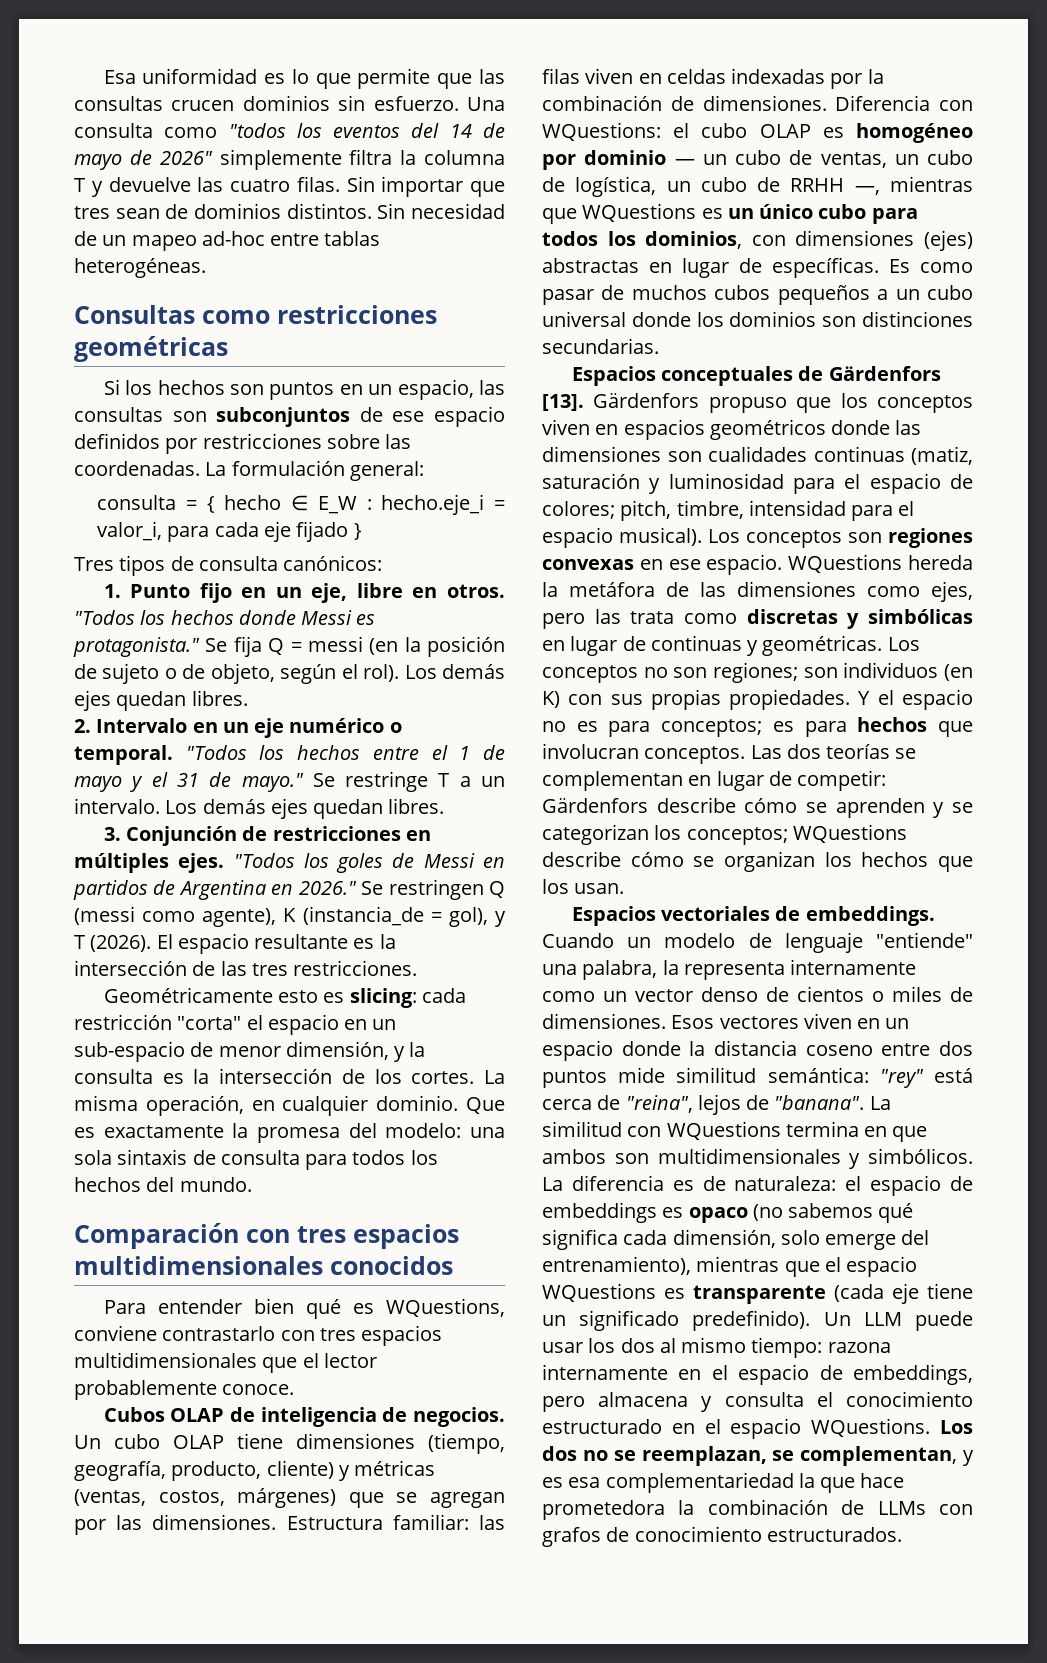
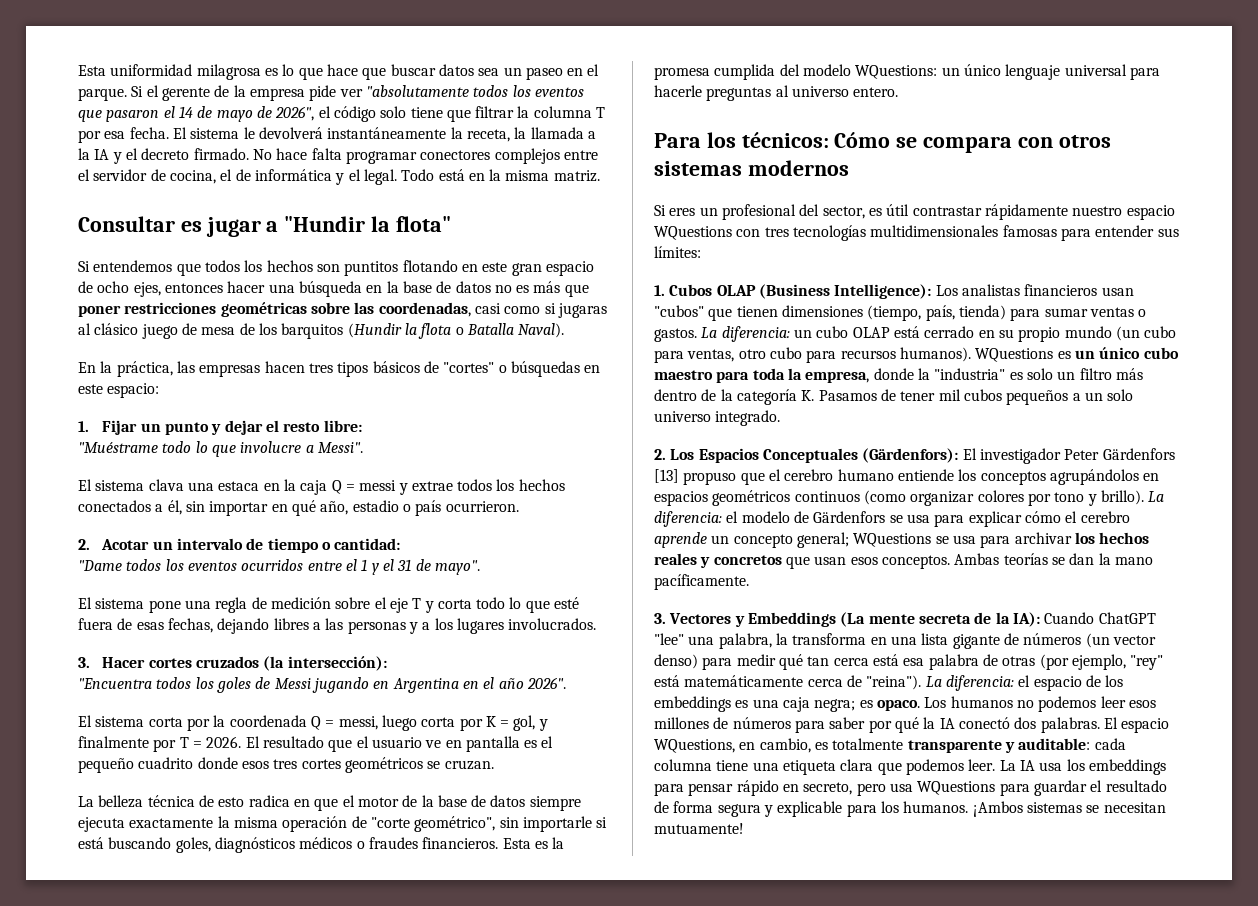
[103,68,505,89] [74,95,505,111] [74,123,505,138] [74,149,505,170] [74,176,505,197] [74,203,505,219] [74,231,381,251] [74,258,206,278] [74,305,437,324] [74,336,228,362] [103,379,506,400] [74,406,506,427] [74,433,412,454] [74,460,424,481] [97,494,505,515] [97,521,362,542] [74,555,383,576] [103,583,506,603] [74,610,376,625] [73,636,505,657] [74,663,506,684] [74,690,248,711] [74,718,402,738] [74,745,361,765] Esa uniformidad es lo que permite que las consultas crucen dominios sin esfuerzo. Una consulta como "todos los eventos del 14 de mayo de 2026" simplemente filtra la columna T y devuelve las cuatro filas. Sin importar que tres sean de dominios distintos. Sin necesidad de un mapeo ad-hoc entre tablas heterogéneas. // Consultas como restricciones geométricas // Si los hechos son puntos en un espacio, las consultas son subconjuntos de ese espacio definidos por restricciones sobre las coordenadas. La formulación general: // consulta = { hecho ∈ E_W : hecho.eje_i = valor_i, para cada eje fijado } // Tres tipos de consulta canónicos: // 1. Punto fijo en un eje, libre en otros. "Todos los hechos donde Messi es protagonista." Se fija Q = messi (en la posición de sujeto o de objeto, según el rol). Los demás ejes quedan libres. // 2. Intervalo en un eje numérico o temporal. "Todos los hechos -> [78,64,600,80] [78,85,584,101] [78,106,606,122] [78,127,596,143] [78,148,598,164] [78,169,600,185] [78,216,451,237] [78,260,594,276] [78,281,589,297] [78,302,607,318] [78,323,565,339] [78,361,601,377] [78,383,160,398] [78,420,362,435] [78,441,363,457] [78,479,565,495] [78,500,519,516] [78,538,401,553] [78,559,304,571] Esta uniformidad milagrosa es lo que hace que buscar datos sea un paseo en el parque. Si el gerente de la empresa pide ver "absolutamente todos los eventos que pasaron el 14 de mayo de 2026", el código solo tiene que filtrar la columna T por esa fecha. El sistema le devolverá instantáneamente la receta, la llamada a la IA y el decreto firmado. No hace falta programar conectores complejos entre el servidor de cocina, el de informática y el legal. Todo está en la misma matriz. // Consultar es jugar a "Hundir la flota" // Si entendemos que todos los hechos son puntitos flotando en este gran espacio de ocho ejes, entonces hacer una búsqueda en la base de datos no es más que poner restricciones geométricas sobre las coordenadas, casi como si jugaras al clásico juego de mesa de los barquitos (Hundir la flota o Batalla Naval). // En la práctica, las empresas hacen tres tipos básicos de "cortes" o búsquedas en este espacio: // 1. Fijar un punto y dejar el resto libre: // "Muéstrame todo lo que involucre a Messi". // El sistema clava una estaca en la caja Q = messi y extrae todos los hechos conectados a él, sin importar en qué año, estadio o país ocurrieron. // 2. Acotar un intervalo de tiempo o cantidad: // "Dame todos los eventos ocurridos
[482,745,505,760] [74,776,122,792] de mayo -> (368, 565) none
[241,771,506,792] [74,798,445,819] [103,826,431,846] [74,853,506,873] [73,879,505,900] [74,906,507,927] [74,933,396,954] [74,960,418,976] [103,987,466,1008] [74,1014,397,1035] [74,1041,426,1062] [74,1068,505,1084] [74,1095,506,1116] [74,1123,506,1143] [74,1149,438,1170] [74,1177,252,1192] [74,1223,459,1249] [74,1256,453,1275] [103,1298,505,1319] [74,1325,443,1346] [74,1352,377,1373] [74,1380,295,1400] [103,1407,506,1427] [74,1433,505,1454] [74,1460,436,1481] [74,1488,506,1508] [74,1514,505,1535] [542,68,884,89] [542,95,973,111] [542,122,973,143] [542,150,973,170] [542,176,973,197] [542,208,577,224] mayo." Se restringe T a un intervalo. Los demás ejes quedan libres. // 3. Conjunción de restricciones en múltiples ejes. "Todos los goles de Messi en partidos de Argentina en 2026." Se restringen Q (messi como agente), K (instancia_de = gol), y T (2026). El espacio resultante es la intersección de las tres restricciones. // Geométricamente esto es slicing: cada restricción "corta" el espacio en un sub-espacio de menor dimensión, y la consulta es la intersección de los cortes. La misma operación, en cualquier dominio. Que es exactamente la promesa del modelo: una sola sintaxis de consulta para todos los hechos del mundo. // Comparación con tres espacios multidimensionales conocidos // Para entender bien qué es WQuestions, conviene contrastarlo con tres espacios multidimensionales que el lector probablemente conoce. // Cubos OLAP de inteligencia de negocios. Un cubo OLAP tiene dimensiones (tiempo, geografía, producto, cliente) y métricas (ventas, costos, márgenes) que se agregan por las dimensiones. Estructura familiar: las filas viven en celdas indexadas por la combinación de dimensiones. Diferencia con WQuestions: el cubo OLAP es homogéneo por dominio — un cubo de ventas, un cubo de logística, un cubo de RRHH —, mientras que -> [434,560,480,575] [78,597,580,613] [78,618,597,634] [78,656,387,671] [78,677,566,693] [78,715,548,731] [78,736,554,752] [78,757,494,773] [78,795,581,811] [78,816,608,832] [78,837,565,853] [654,64,1160,80] [654,85,899,101] [654,132,1111,153] [654,160,849,176] [654,204,1175,220] [654,225,1179,241] [654,246,701,258] [654,284,1134,299] [654,305,1147,321] [654,326,1177,342] [654,347,971,363] mayo". // El sistema pone una regla de medición sobre el eje T y corta todo lo que esté fuera de esas fechas, dejando libres a las personas y a los lugares involucrados. // 3. Hacer cortes cruzados (la intersección): // "Encuentra todos los goles de Messi jugando en Argentina en el año 2026". // El sistema corta por la coordenada Q = messi, luego corta por K = gol, y finalmente por T = 2026. El resultado que el usuario ve en pantalla es el pequeño cuadrito donde esos tres cortes geométricos se cruzan. // La belleza técnica de esto radica en que el motor de la base de datos siempre ejecuta exactamente la misma operación de "corte geométrico", sin importarle si está buscando goles, diagnósticos médicos o fraudes financieros. Esta es la promesa cumplida del modelo WQuestions: un único lenguaje universal para hacerle preguntas al universo entero. // Para los técnicos: Cómo se compara con otros sistemas modernos // Si eres un profesional del sector, es útil contrastar rápidamente nuestro espacio WQuestions con tres tecnologías multidimensionales famosas para entender sus límites: // 1. Cubos OLAP (Business Intelligence): Los analistas financieros usan "cubos" que tienen dimensiones (tiempo, país, tienda) para sumar ventas o gastos. La diferencia: un cubo OLAP está cerrado en su propio mundo (un cubo para ventas, otro cubo para recursos humanos).
[871,208,918,224] [542,230,973,251] [542,257,973,278] [542,285,973,305] [542,311,973,327] [542,338,659,354] [571,366,941,386] [542,393,832,413] para todos los dominios, con dimensiones (ejes) abstractas en lugar de específicas. Es como pasar de muchos cubos pequeños a un cubo universal donde los dominios son distinciones secundarias. // Espacios conceptuales de Gärdenfors [13]. Gärdenfors propuso que -> [654,368,1143,383] [654,389,1134,405] [654,410,781,426] [654,448,1175,464] [654,469,954,485] maestro para toda la empresa, donde la "industria" es solo un filtro más dentro de la categoría K. Pasamos de tener mil cubos pequeños a un solo universo integrado. // 2. Los Espacios Conceptuales (Gärdenfors): El investigador Peter Gärdenfors [13] propuso que el cerebro humano entiende
[542,419,590,435] viven -> [1049,469,1139,485] agrupándolos
[831,420,922,435] [542,446,973,465] [542,473,973,494] [542,500,915,521] [542,527,973,548] [542,554,973,575] [542,581,973,602] [542,609,973,629] [542,635,920,656] [542,662,973,683] [542,689,973,710] [542,717,973,737] [542,743,917,764] [542,770,887,791] [542,797,973,818] [542,824,907,845] [542,851,973,872] [542,879,625,894] [571,906,935,926] [542,932,974,953] [542,959,917,980] [542,986,973,1002] [542,1013,910,1029] [542,1040,973,1061] [542,1067,973,1088] [542,1094,891,1115] [542,1121,928,1142] [542,1148,973,1169] [542,1175,973,1196] [542,1202,914,1223] [542,1229,930,1250] [542,1256,918,1277] [542,1283,973,1304] [542,1310,973,1331] [542,1337,891,1358] [542,1364,973,1385] [542,1391,973,1412] [542,1418,973,1439] [542,1446,974,1466] [542,1472,905,1493] [542,1499,973,1520] [542,1526,902,1547] donde las dimensiones son cualidades continuas (matiz, saturación y luminosidad para el espacio de colores; pitch, timbre, intensidad para el espacio musical). Los conceptos son regiones convexas en ese espacio. WQuestions hereda la metáfora de las dimensiones como ejes, pero las trata como discretas y simbólicas en lugar de continuas y geométricas. Los conceptos no son regiones; son individuos (en K) con sus propias propiedades. Y el espacio no es para conceptos; es para hechos que involucran conceptos. Las dos teorías se complementan en lugar de competir: Gärdenfors describe cómo se aprenden y se categorizan los conceptos; WQuestions describe cómo se organizan los hechos que los usan. // Espacios vectoriales de embeddings. Cuando un modelo de lenguaje "entiende" una palabra, la representa internamente como un vector denso de cientos o miles de dimensiones. Esos vectores viven en un espacio donde la distancia coseno entre dos puntos mide similitud semántica: "rey" está cerca de "reina", lejos de "banana". La similitud con WQuestions termina en que ambos son multidimensionales y simbólicos. La diferencia es de naturaleza: el espacio de embeddings es opaco (no sabemos qué significa cada dimensión, solo emerge del entrenamiento), mientras que el espacio WQuestions es transparente (cada eje tiene un significado predefinido). Un LLM puede usar los dos al mismo tiempo: razona internamente en el espacio de embeddings, pero almacena y consulta el conocimiento estructurado en el espacio WQuestions. Los dos no se reemplazan, se complementan, y es esa complementariedad la que hace prometedora la combinación de LLMs con grafos de conocimiento estructurados. -> [794,490,1165,506] [654,511,1130,527] [654,532,1150,548] [654,553,1153,569] [654,574,749,590] [654,612,1156,627] [654,633,1156,649] [654,654,1164,670] [654,675,1124,691] [654,696,1156,712] [654,717,1170,733] [654,738,1126,753] [654,759,1166,775] [654,780,1167,796] [654,801,1166,817] [654,823,744,834] continuos (como organizar colores por tono y brillo). La diferencia: el modelo de Gärdenfors se usa para explicar cómo el cerebro aprende un concepto general; WQuestions se usa para archivar los hechos reales y concretos que usan esos conceptos. Ambas teorías se dan la mano pacíficamente. // 3. Vectores y Embeddings (La mente secreta de la IA): Cuando ChatGPT "lee" una palabra, la transforma en una lista gigante de números (un vector denso) para medir qué tan cerca está esa palabra de otras (por ejemplo, "rey" está matemáticamente cerca de "reina"). La diferencia: el espacio de los embeddings es una caja negra; es opaco. Los humanos no podemos leer esos millones de números para saber por qué la IA conectó dos palabras. El espacio WQuestions, en cambio, es totalmente transparente y auditable: cada columna tiene una etiqueta clara que podemos leer. La IA usa los embeddings para pensar rápido en secreto, pero usa WQuestions para guardar el resultado de forma segura y explicable para los humanos. ¡Ambos sistemas se necesitan mutuamente!

